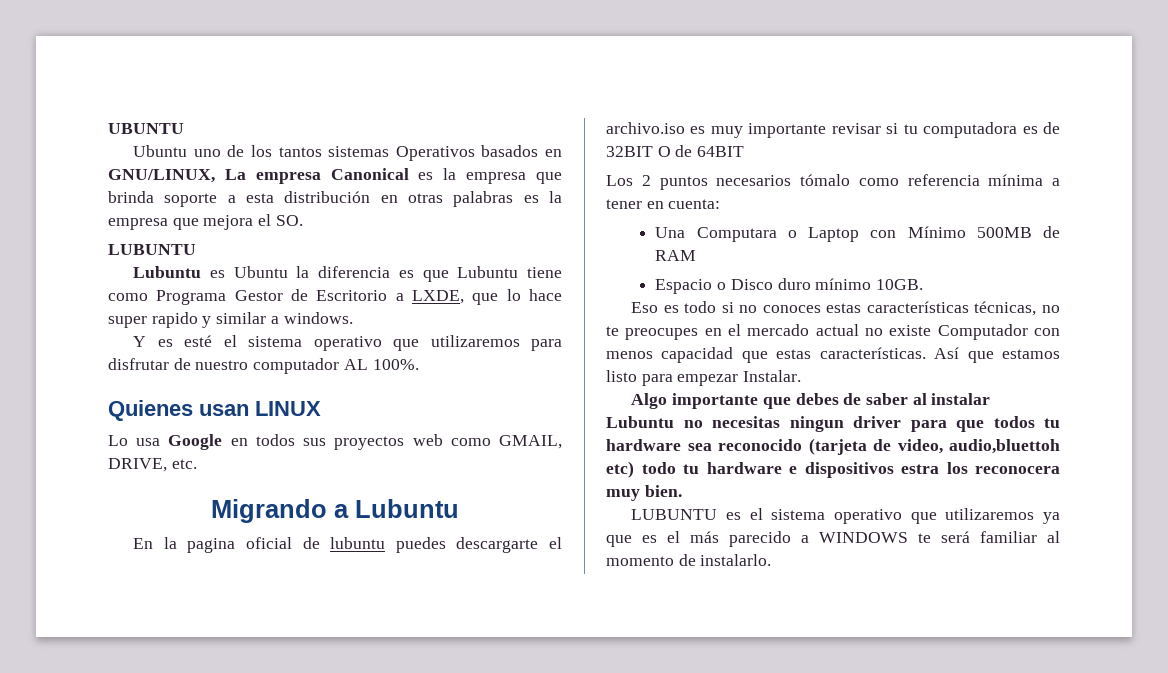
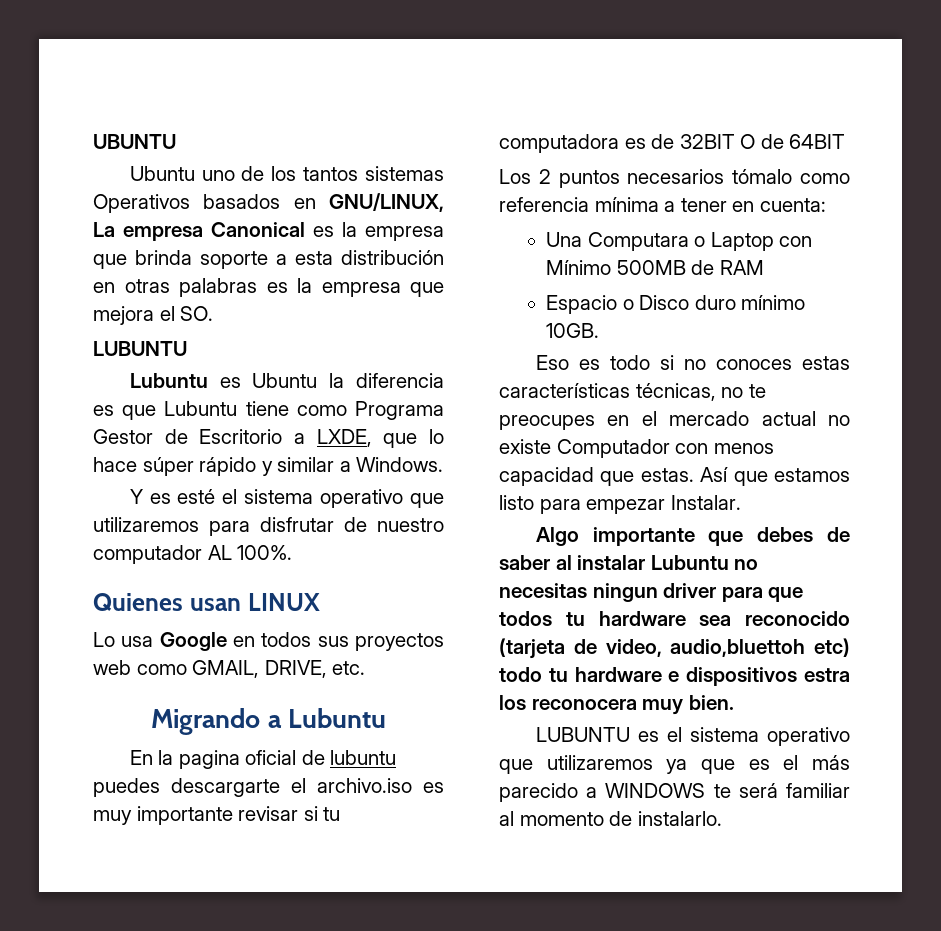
[108,312,198,328] super rapido -> [142,457,257,476] súper rápido
[283,312,353,324] windows. -> [356,457,444,472] Windows.
[776,347,926,359] estas características. -> [640,468,694,482] estas.

